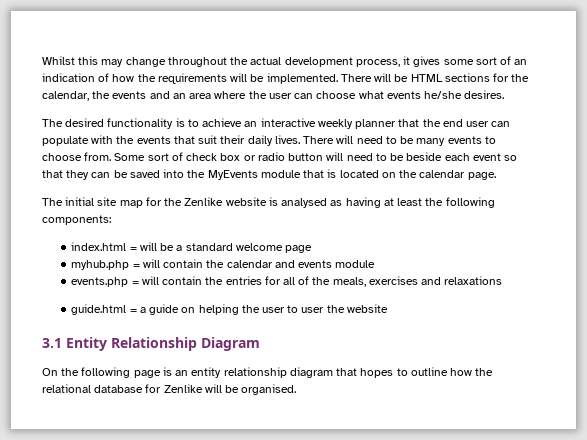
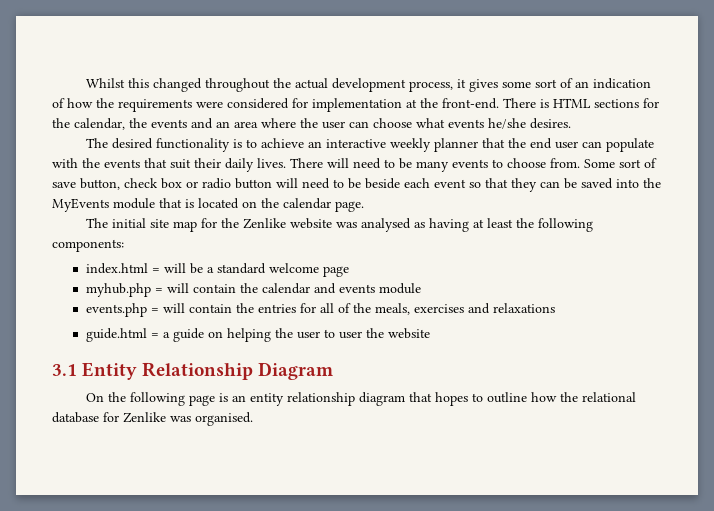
[101,57,166,67] may change -> [153,78,203,92] changed
[230,73,409,84] will be implemented. There will be -> [196,98,549,112] were considered for implementation at the front-end. There is
(183, 156) none -> [52,178,120,190] save button,
[268,197,278,206] is -> [336,222,358,228] was
[204,384,240,393] will be -> [170,416,191,422] was

